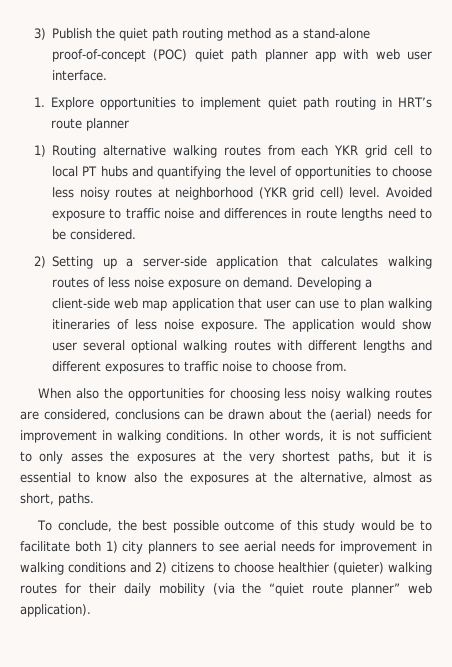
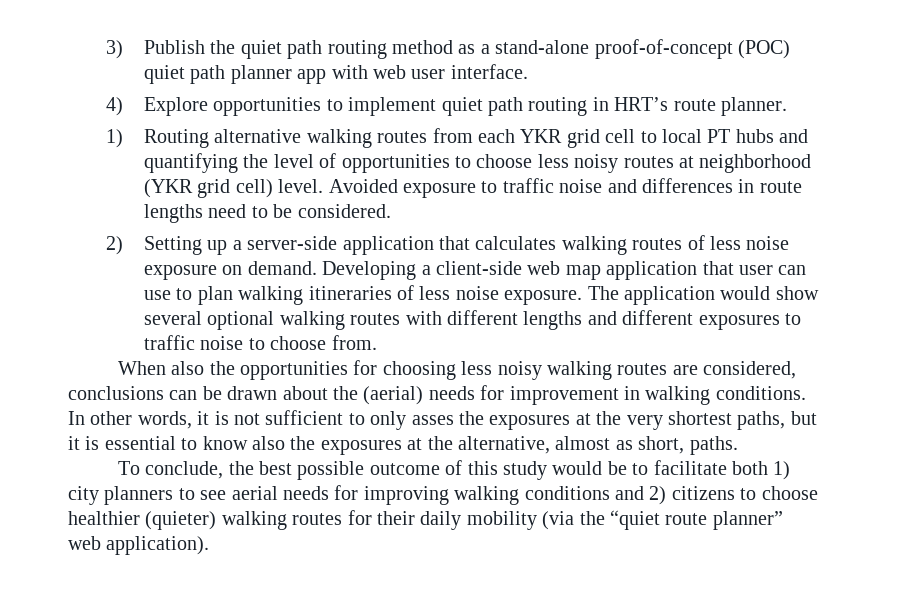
[33,97,45,107] 1. -> [105,97,123,116] 4)
[86,118,130,131] planner -> [720,97,787,116] planner.
[52,342,78,351] user -> (819, 293) none
[340,541,432,554] improvement in -> [363,486,449,505] improving

